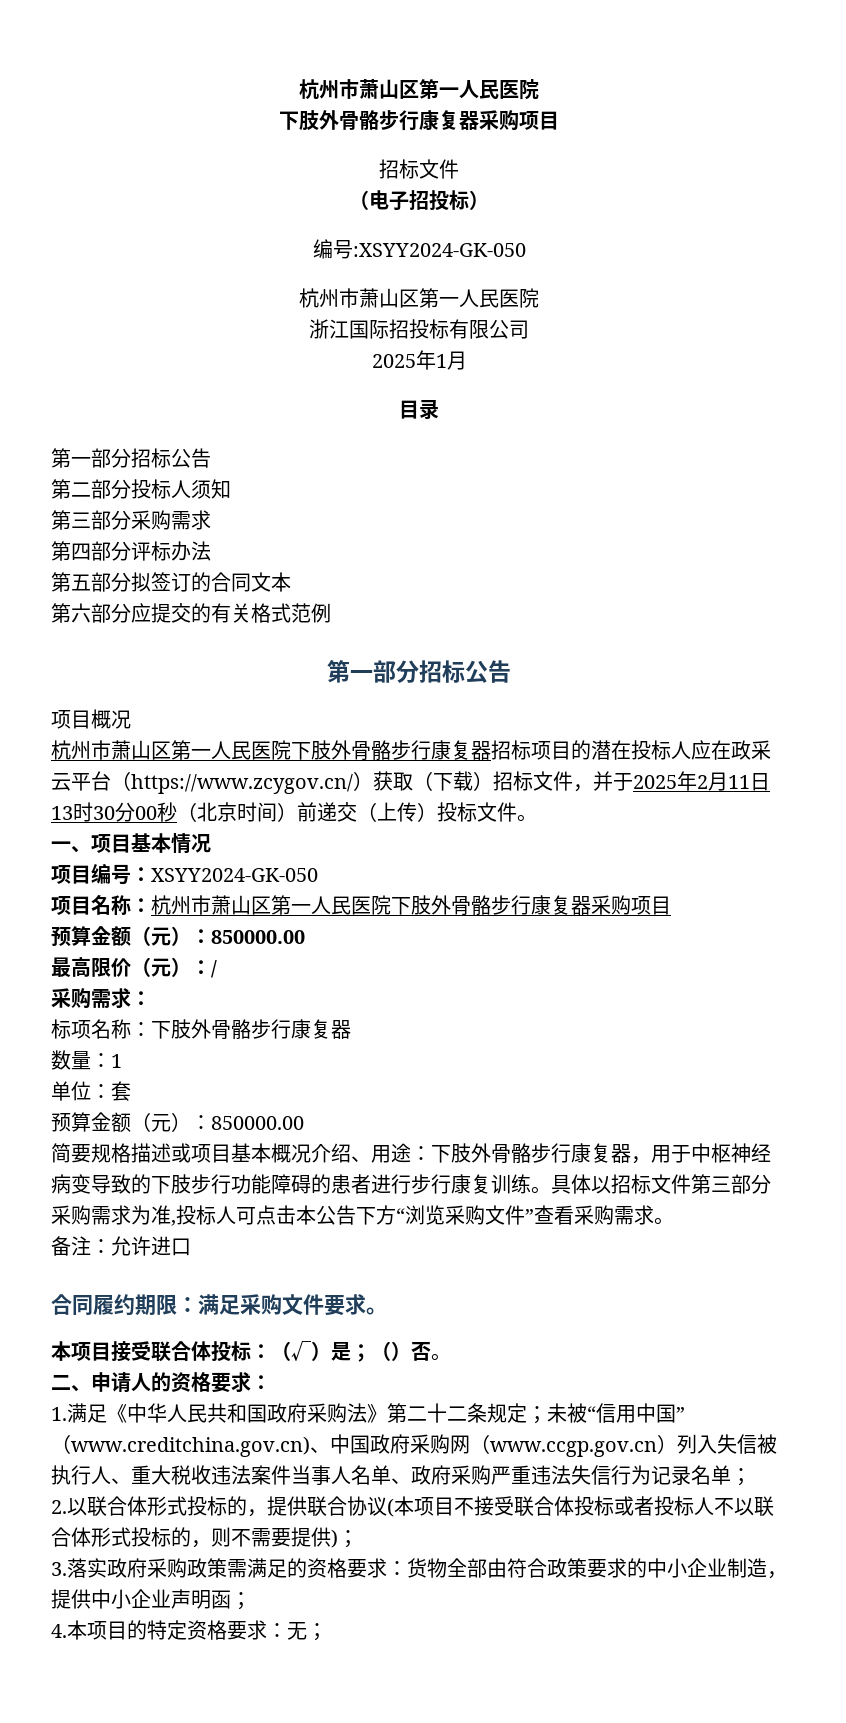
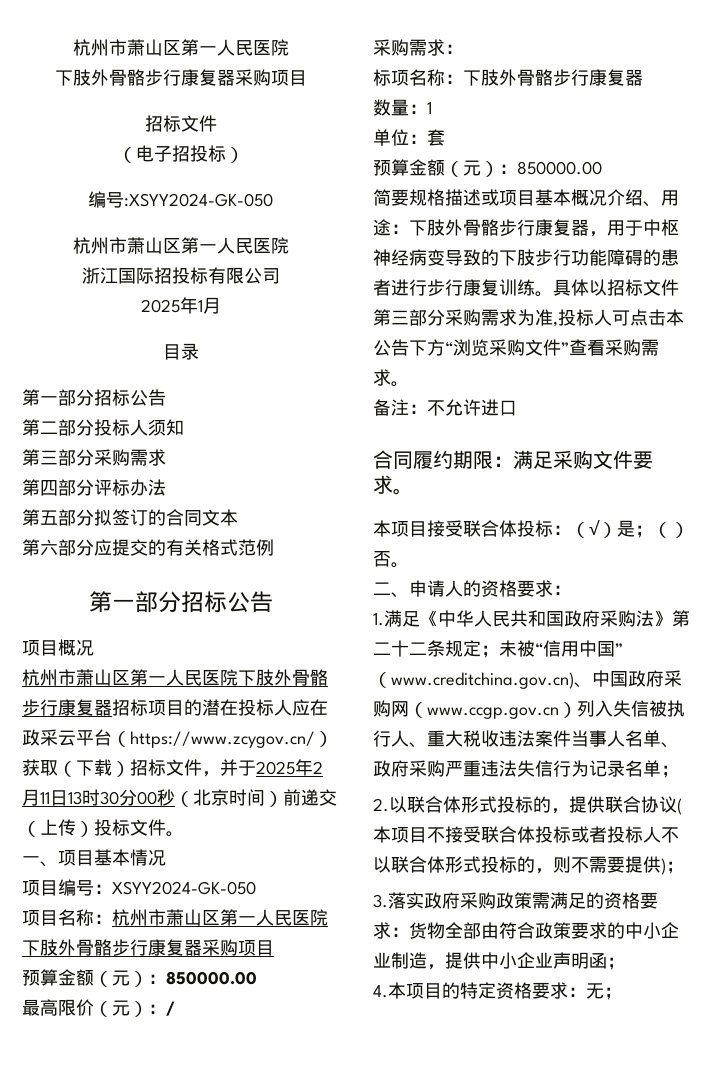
(111, 1246) none -> [427,400,445,416] 不

